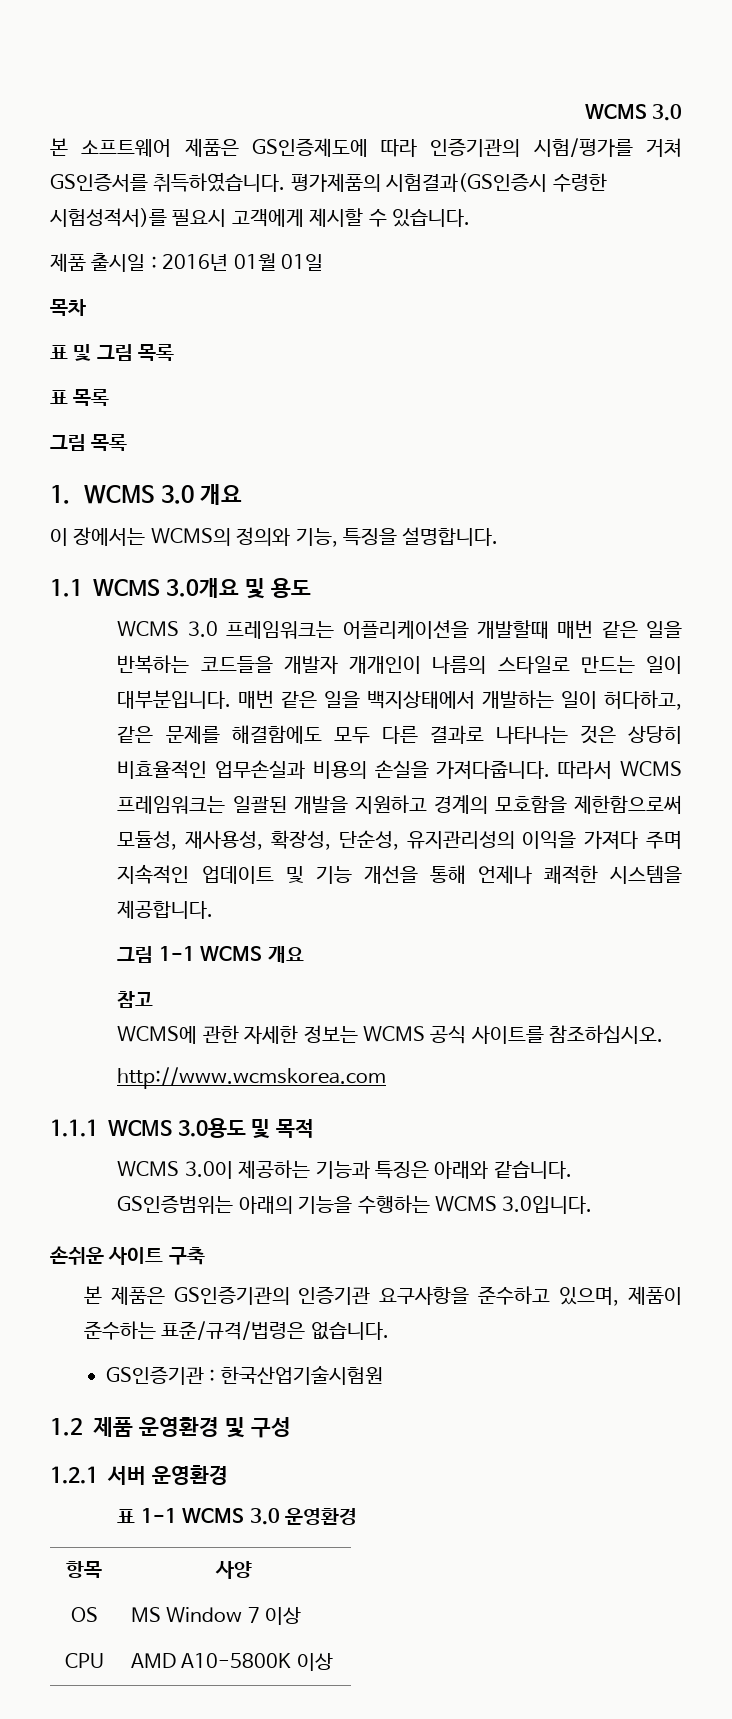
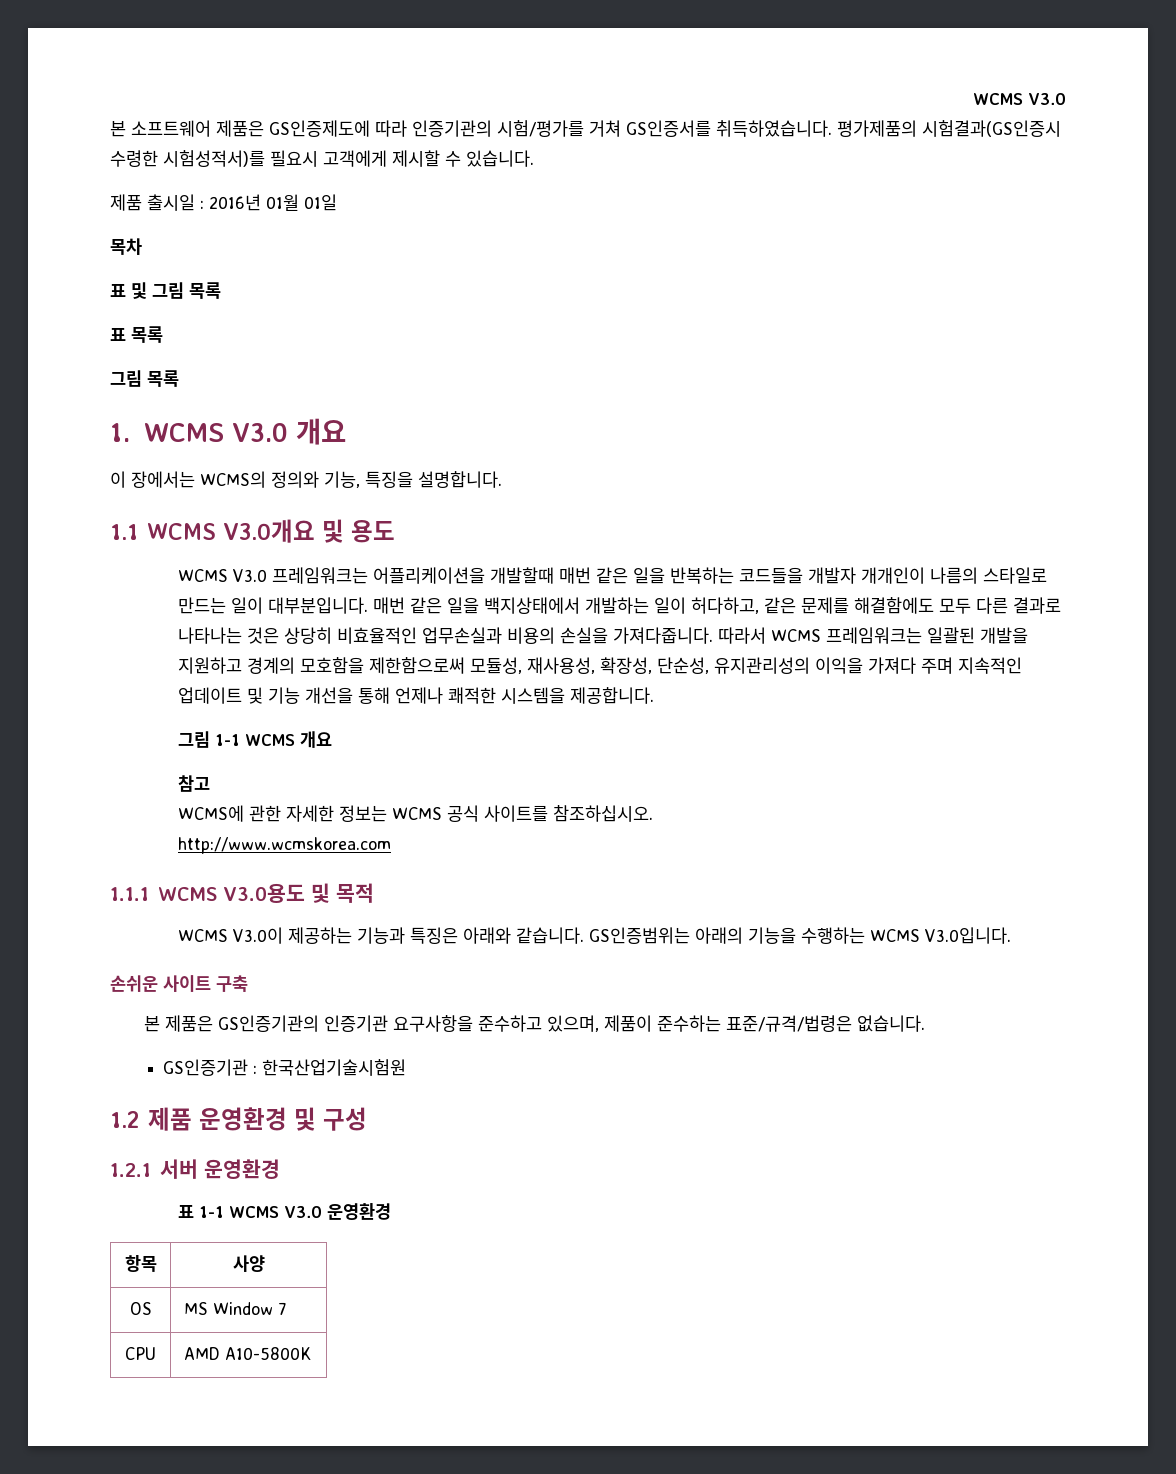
[584,104,682,121] WCMS 3.0 -> [973,93,1066,105] WCMS V3.0
[160,485,194,504] 3.0 -> [232,423,289,442] V3.0
[165,578,239,598] 3.0개요 -> [222,519,315,543] V3.0개요
[187,621,218,637] 3.0 -> [233,569,268,582] V3.0
[177,1118,246,1138] 3.0용도 -> [222,883,305,903] V3.0용도
[184,1161,233,1179] 3.0이 -> [233,927,284,944] V3.0이
[502,1196,593,1214] 3.0입니다. -> [925,927,1012,944] V3.0입니다.
[249,1508,280,1525] 3.0 -> [284,1206,323,1218] V3.0
[264,1607,301,1625] 이상 -> (286, 1308) none
[296,1653,333,1671] 이상 -> (311, 1353) none

